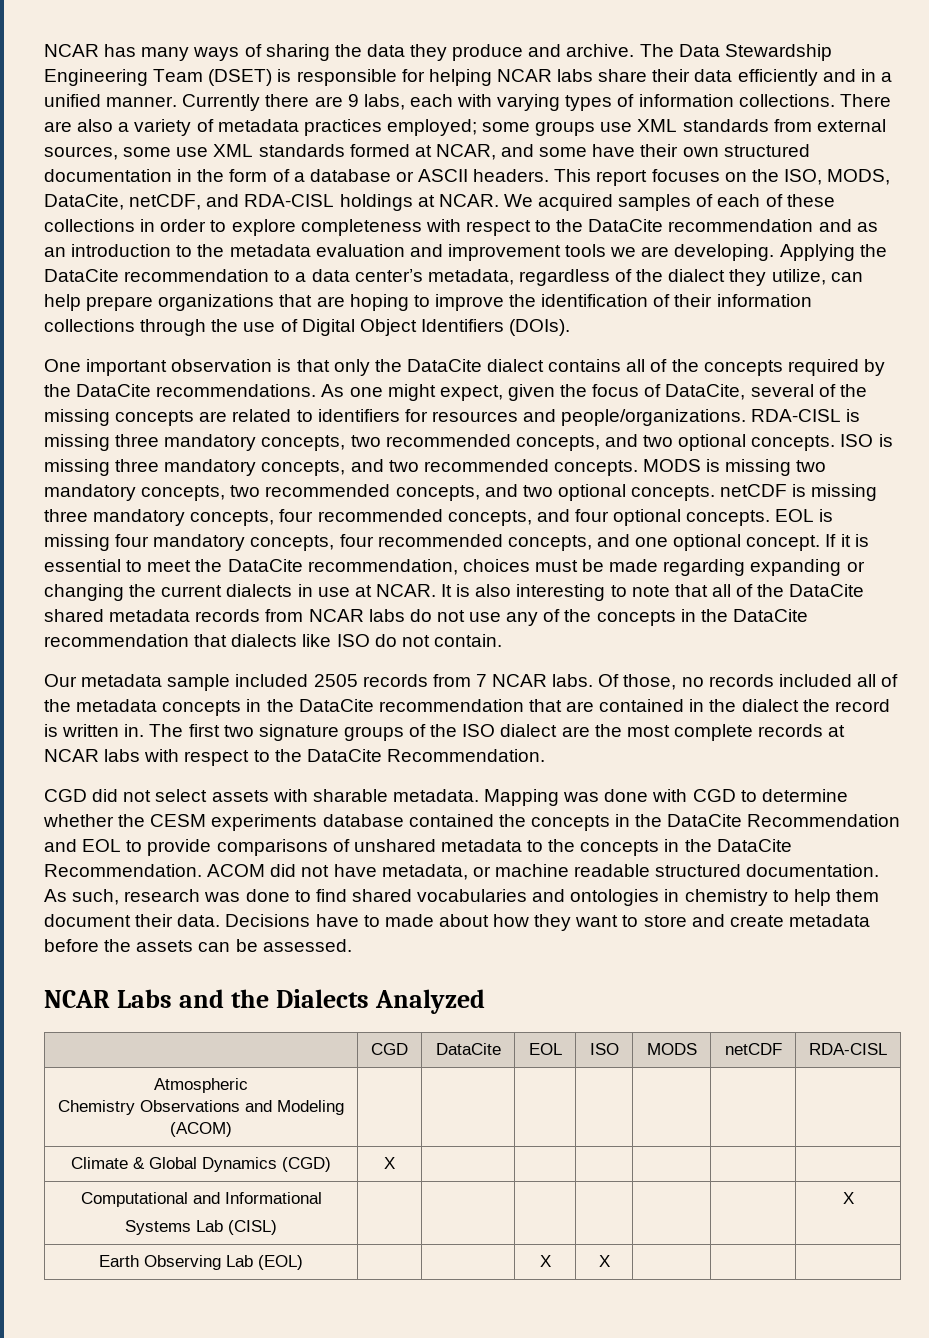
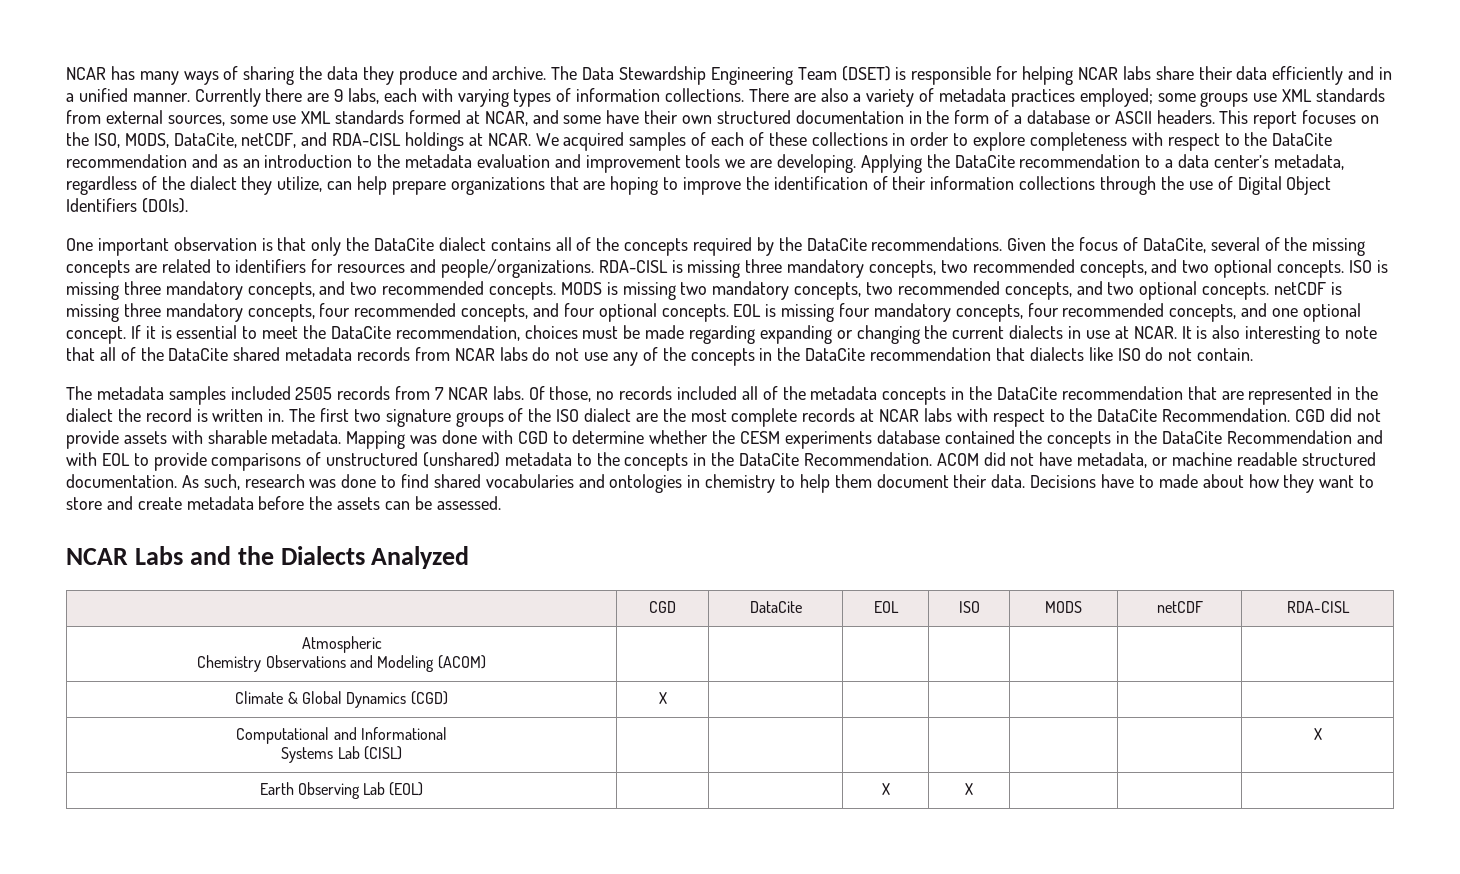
[321,384,555,401] As one might expect, given -> [1007,238,1047,251] Given
[44,674,231,691] Our metadata sample -> [66,386,226,405] The metadata samples
[599,699,685,712] contained -> [1248,386,1333,405] represented
(545, 755) // -> (1291, 415) none
[155,789,208,802] select -> [66,430,119,449] provide
(77, 845) none -> [66,452,97,466] with
[353,839,436,852] unshared -> [326,452,501,467] unstructured (unshared)

